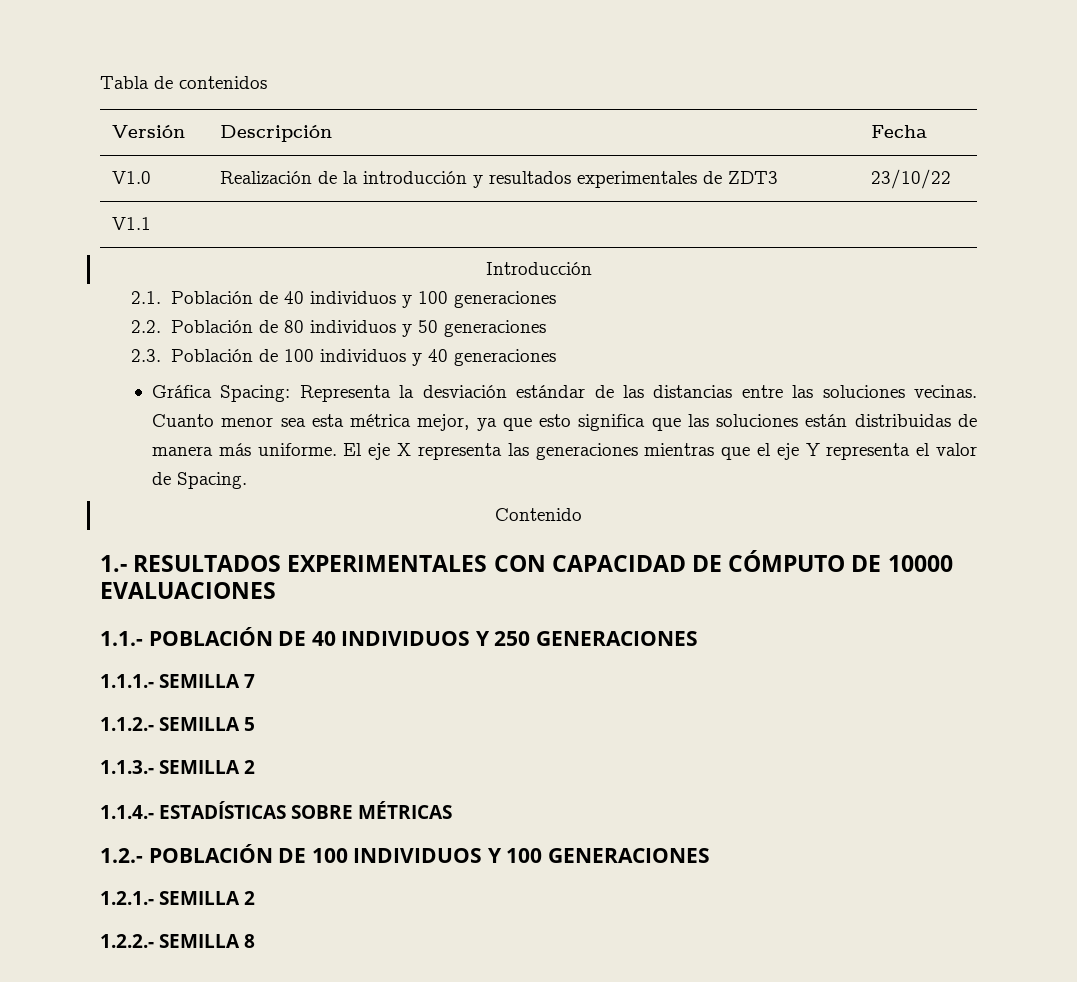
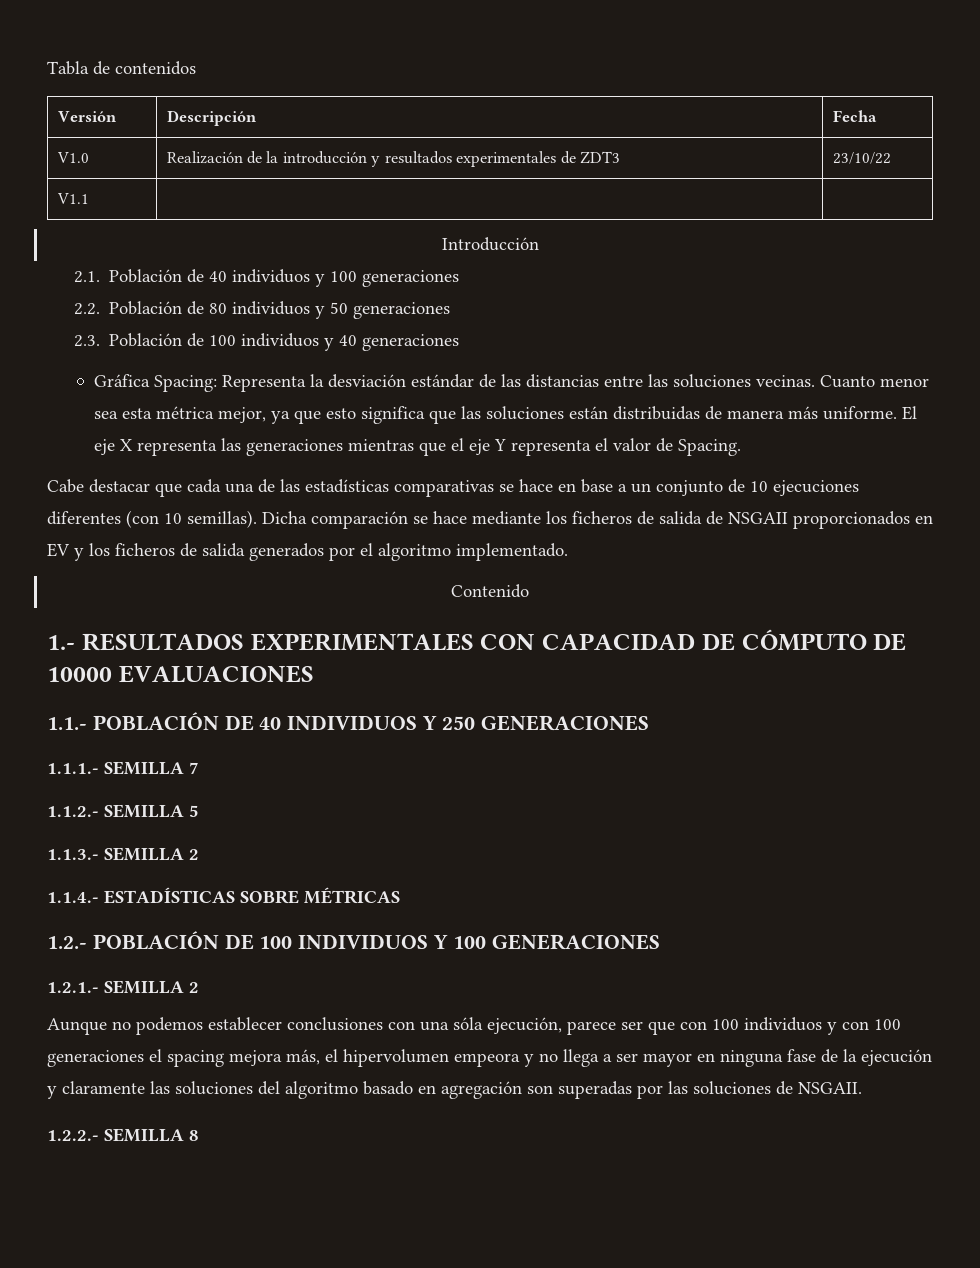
(247, 480) none -> [47,479,859,497] [47,510,933,529] [47,543,568,561] // Cabe destacar que cada una de las estadísticas comparativas se hace en base a un conjunto de 10 ejecuciones diferentes (con 10 semillas). Dicha comparación se hace mediante los ficheros de salida de NSGAII proporcionados en EV y los ficheros de salida generados por el algoritmo implementado.
(255, 898) none -> [47,1017,901,1035] [47,1049,932,1067] [47,1081,862,1099] // Aunque no podemos establecer conclusiones con una sóla ejecución, parece ser que con 100 individuos y con 100 generaciones el spacing mejora más, el hipervolumen empeora y no llega a ser mayor en ninguna fase de la ejecución y claramente las soluciones del algoritmo basado en agregación son superadas por las soluciones de NSGAII.

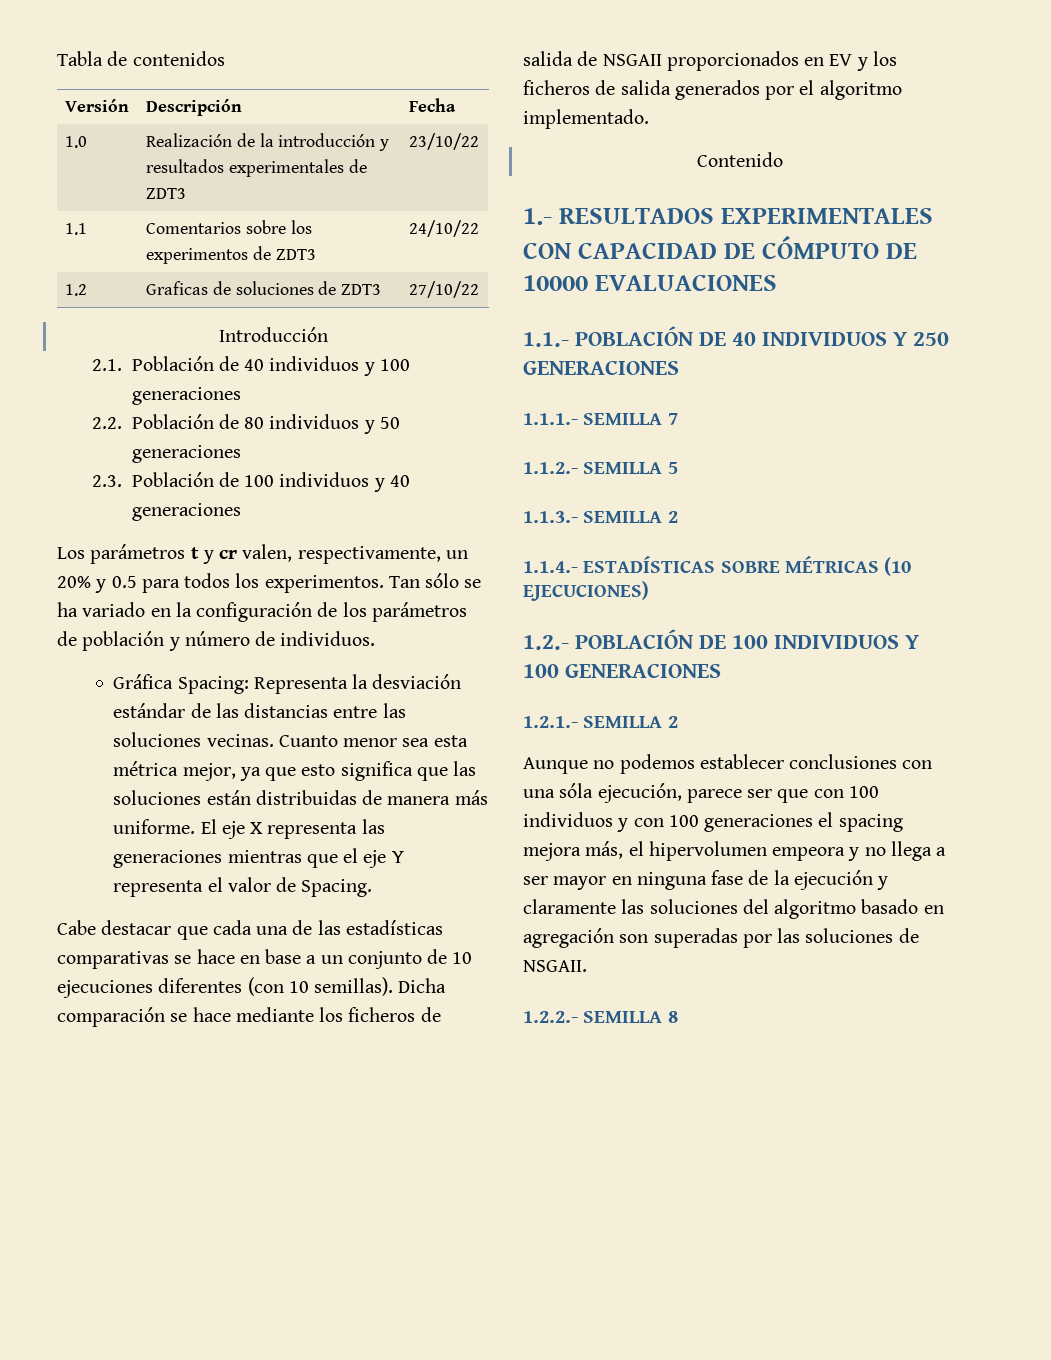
[56,152,89,163] V1.0 -> [65,136,88,148] 1.0
[56,193,89,204] V1.1 | | -> [65,223,88,235] [146,220,312,234] [146,246,316,264] [409,220,480,237] [65,284,88,296] [146,281,381,295] [409,281,480,298] 1.1 | Comentarios sobre los experimentos de ZDT3 | 24/10/22 // 1.2 | Graficas de soluciones de ZDT3 | 27/10/22
(459, 342) none -> [57,544,468,564] [57,573,482,593] [57,602,467,622] [57,631,376,651] // Los parámetros t y cr valen, respectivamente, un 20% y 0.5 para todos los experimentos. Tan sólo se ha variado en la configuración de los parámetros de población y número de individuos.
(400, 895) none -> [884,557,912,576] [523,581,649,601] (10 EJECUCIONES)

